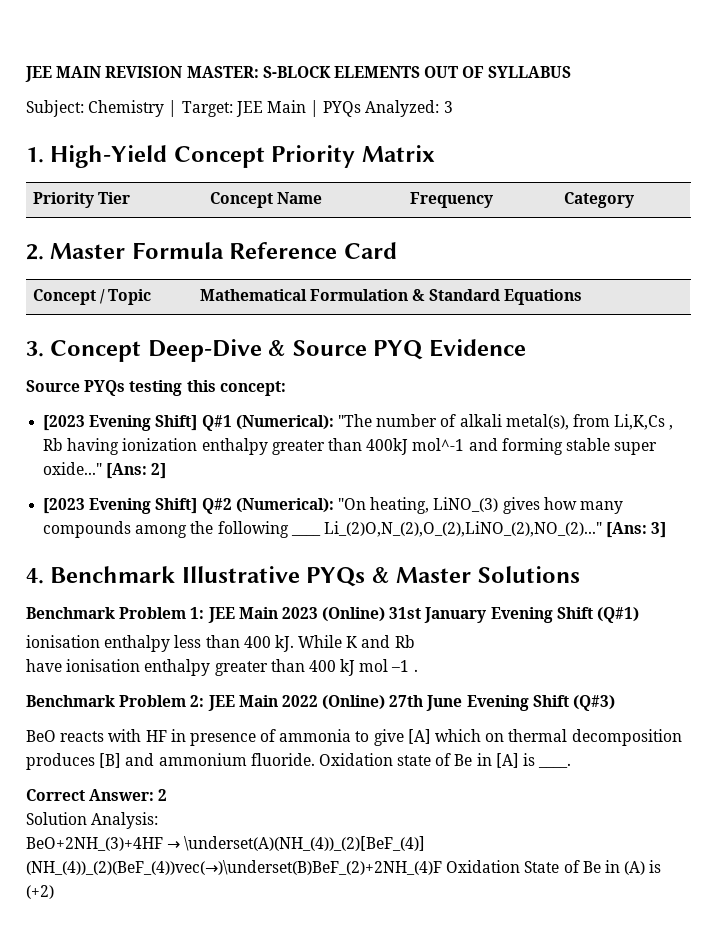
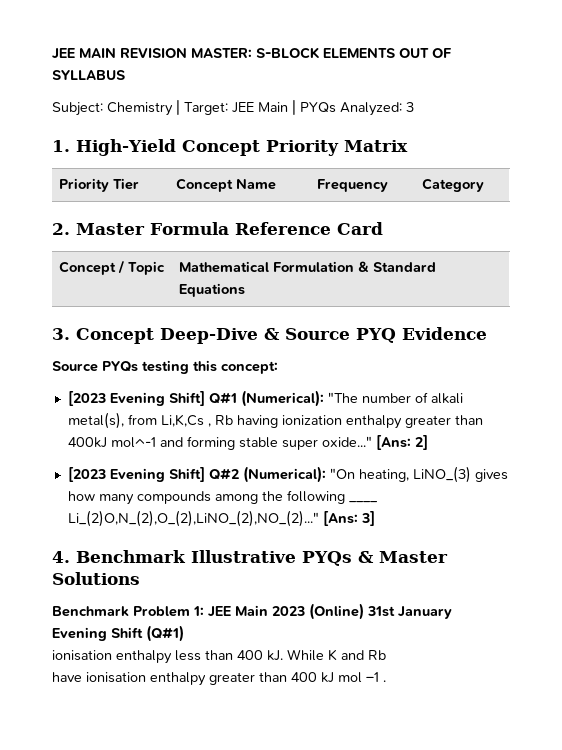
[26,695,616,711] [26,729,682,746] [26,753,572,770] [26,789,168,801] [26,812,159,829] [26,836,426,851] [26,860,662,875] [26,885,54,899] // Benchmark Problem 2: JEE Main 2022 (Online) 27th June Evening Shift (Q#3) // BeO reacts with HF in presence of ammonia to give [A] which on thermal decomposition produces [B] and ammonium fluoride. Oxidation state of Be in [A] is ____. // Correct Answer: 2 // Solution Analysis: // BeO+2NH_(3)+4HF → \underset(A)(NH_(4))_(2)[BeF_(4)] (NH_(4))_(2)(BeF_(4))vec(→)\underset(B)BeF_(2)+2NH_(4)F Oxidation State of Be in (A) is (+2) -> (386, 681) none

